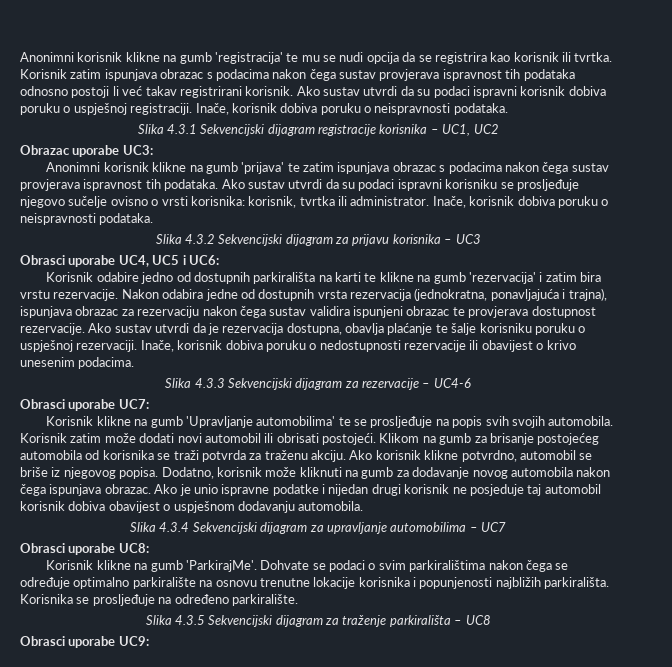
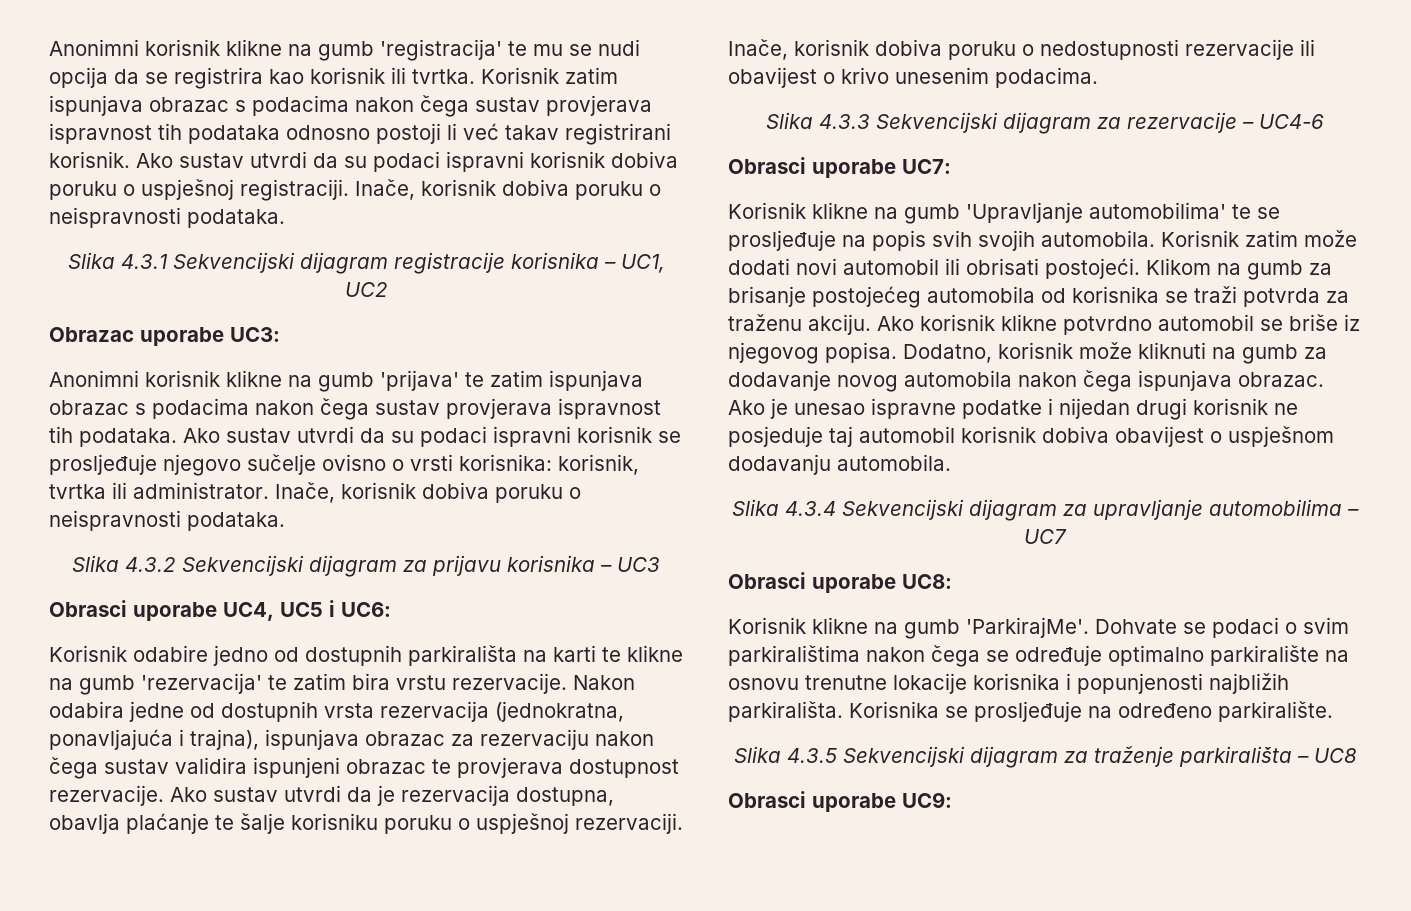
[445,179,498,189] korisniku -> [577,426,652,443] korisnik
[539,272,543,282] i -> [268,675,287,690] te
[461,450,517,462] potvrdno, -> [1063,316,1152,335] potvrdno
[193,484,218,494] unio -> [794,403,865,415] unesao

